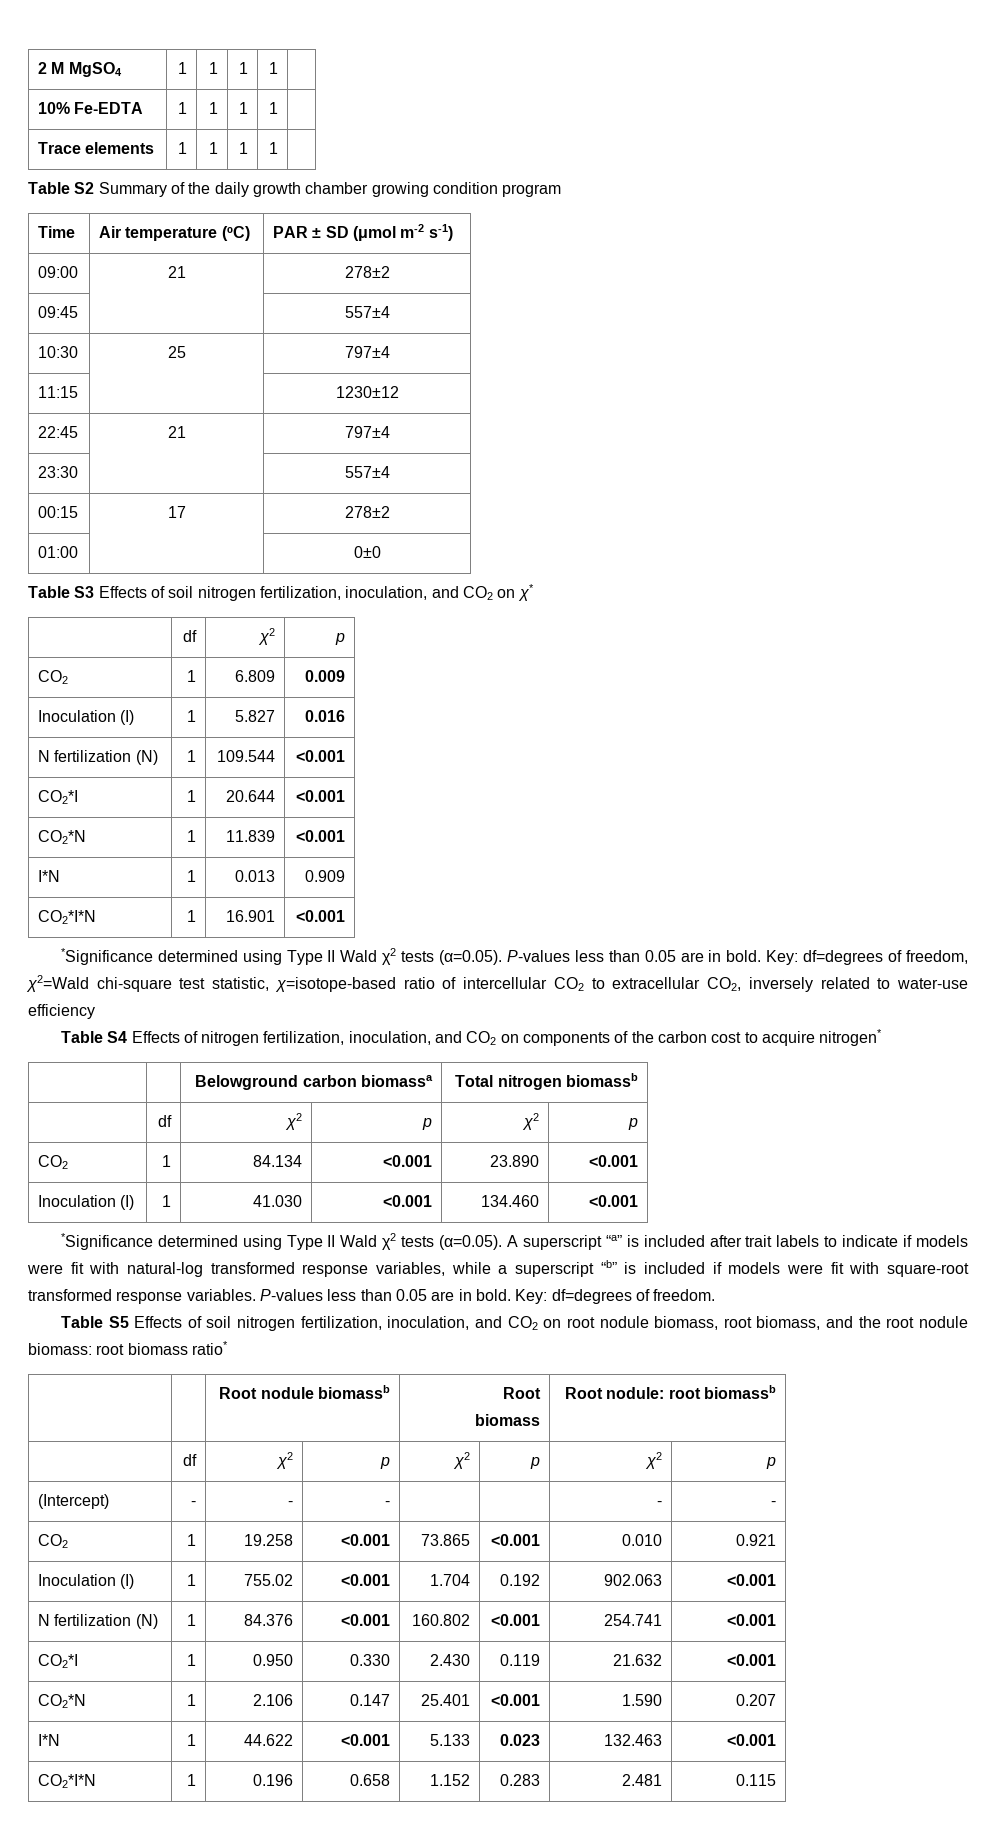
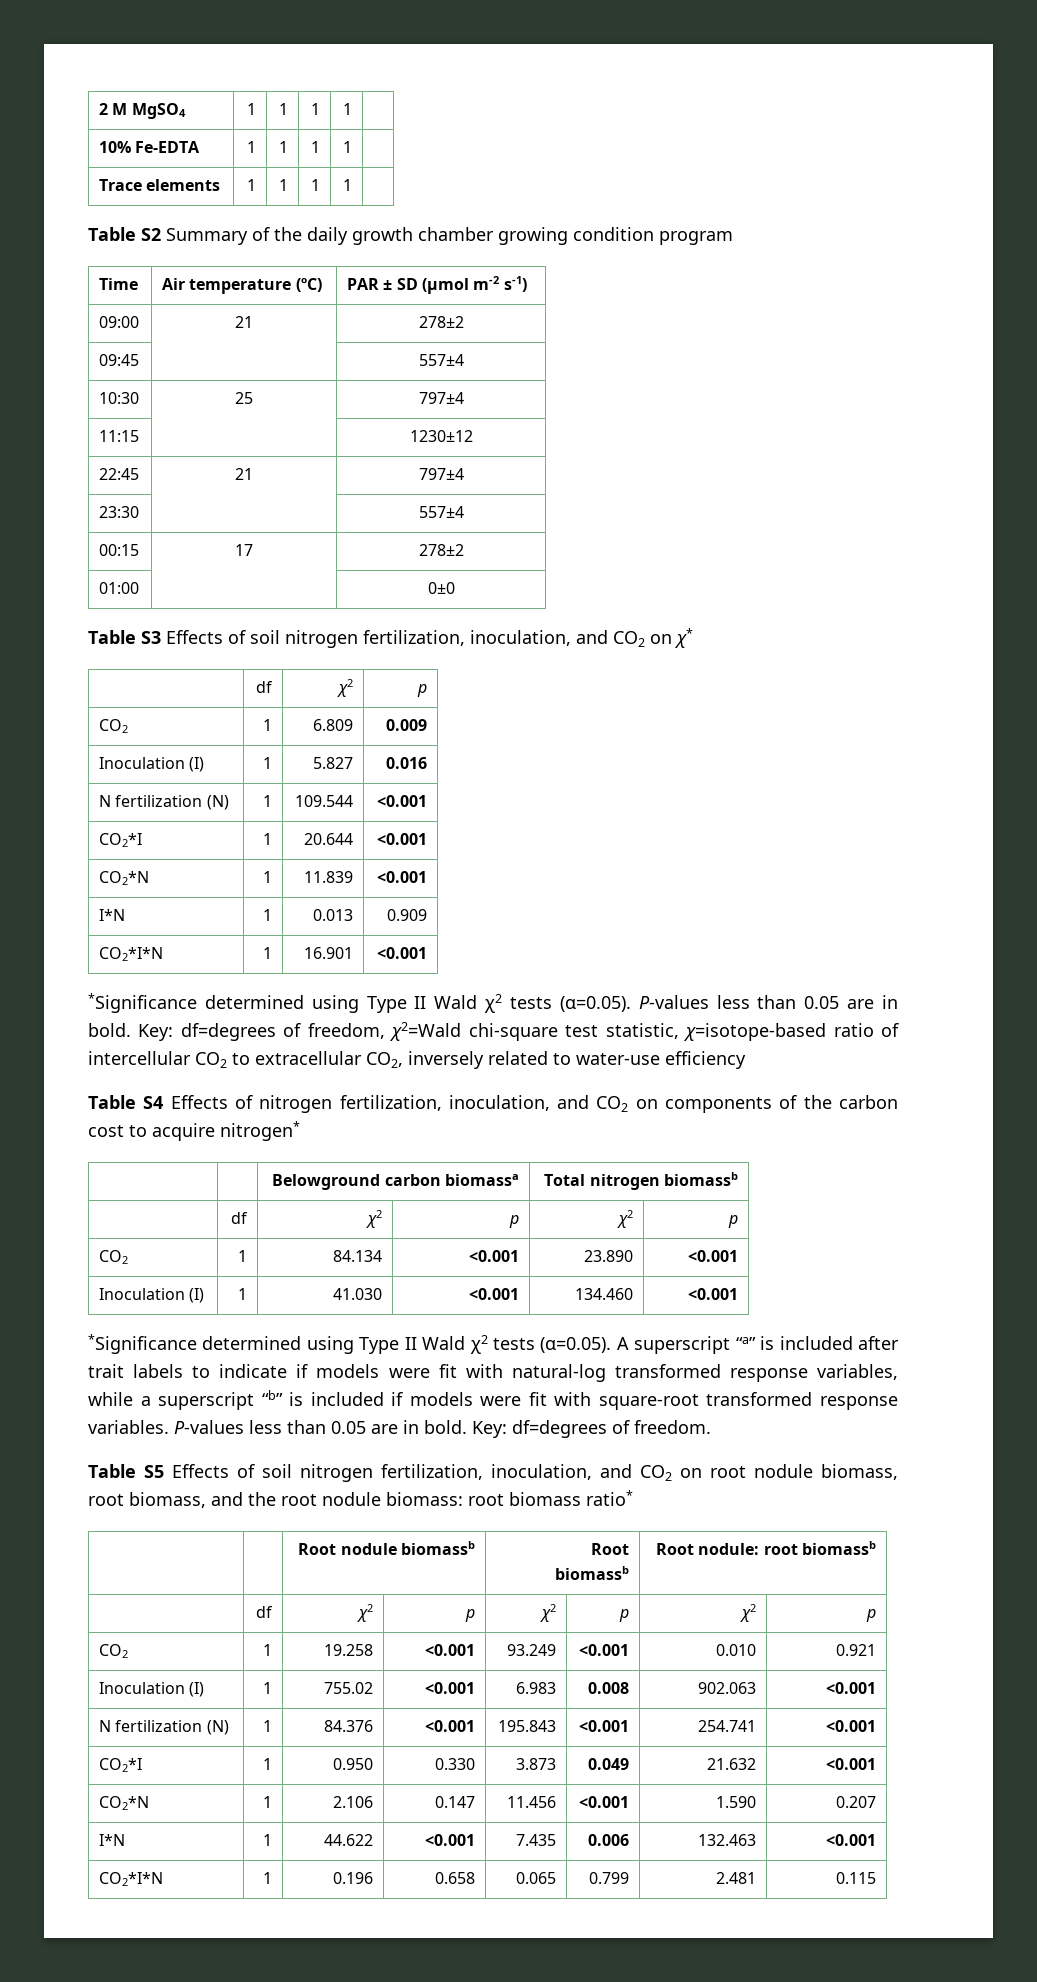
[474,1414,540,1426] biomass -> [554,1566,629,1580] biomassb
[38,1494,110,1509] [190,1501,196,1506] [287,1501,293,1506] [384,1501,390,1506] [656,1501,662,1506] [770,1501,776,1506] // (Intercept) | - | - | - | | | - | - -> (876, 1615) none
[420,1534,470,1546] 73.865 -> [506,1644,556,1656] 93.249
[429,1574,470,1586] [499,1574,540,1586] 1.704 | 0.192 -> [515,1682,556,1694] [587,1682,629,1694] 6.983 | 0.008
[411,1614,470,1626] 160.802 -> [497,1720,556,1732] 195.843
[429,1654,470,1666] [499,1654,540,1666] 2.430 | 0.119 -> [515,1758,556,1770] [587,1758,629,1770] 3.873 | 0.049
[420,1694,470,1706] 25.401 -> [506,1796,556,1808] 11.456
[429,1734,470,1746] [499,1734,540,1746] 5.133 | 0.023 -> [515,1834,556,1846] [587,1834,629,1846] 7.435 | 0.006
[429,1774,470,1786] [499,1774,540,1786] 1.152 | 0.283 -> [515,1872,556,1884] [588,1872,629,1884] 0.065 | 0.799

